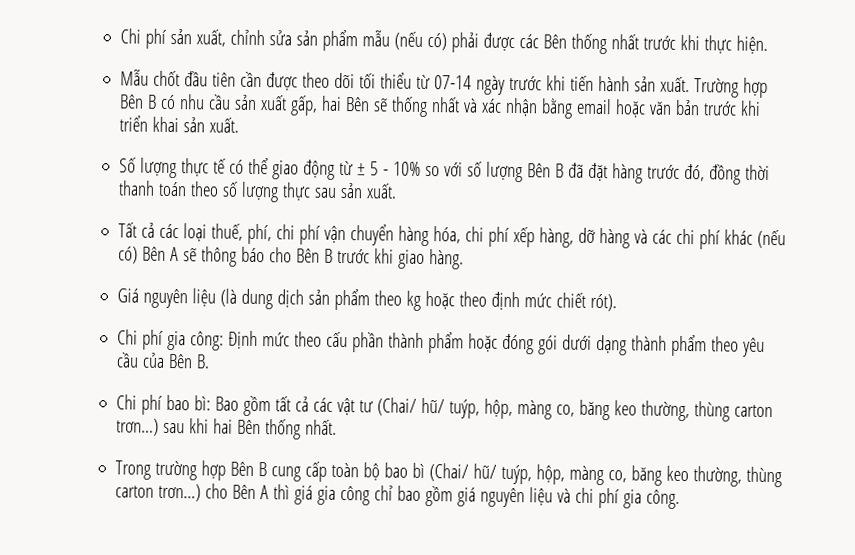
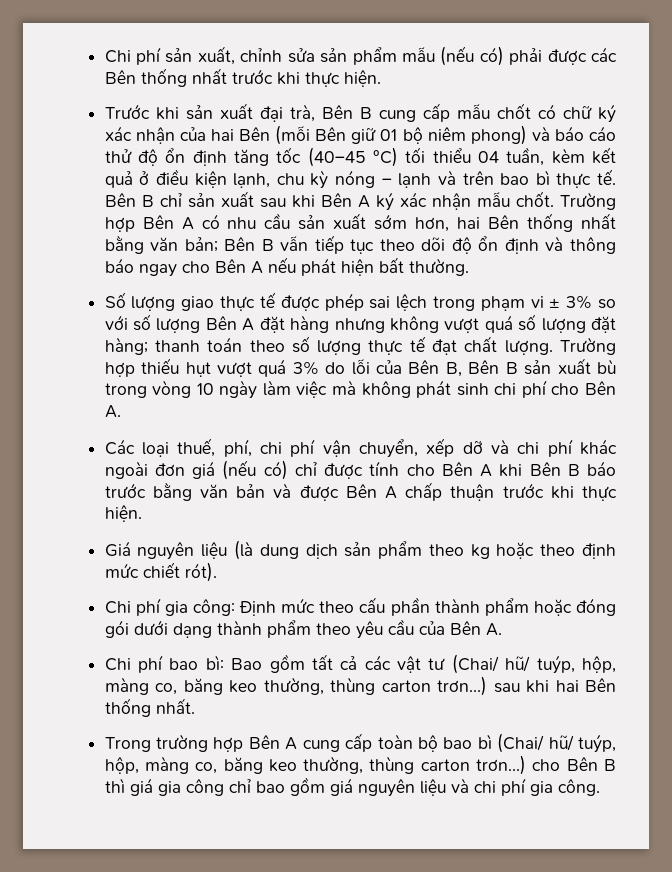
[119,69,690,95] Mẫu chốt đầu tiên cần được theo dõi tối thiểu từ 07-14 ngày trước khi tiến hành sản xuất. -> [104,103,616,123] [104,125,616,145] [104,147,617,167] [104,169,616,189] [104,191,554,211] Trước khi sản xuất đại trà, Bên B cung cấp mẫu chốt có chữ ký xác nhận của hai Bên (mỗi Bên giữ 01 bộ niêm phong) và báo cáo thử độ ổn định tăng tốc (40–45 °C) tối thiểu 04 tuần, kèm kết quả ở điều kiện lạnh, chu kỳ nóng – lạnh và trên bao bì thực tế. Bên B chỉ sản xuất sau khi Bên A ký xác nhận mẫu chốt.
[146,94,157,109] B -> [181,217,194,230] A
[289,95,761,119] [118,115,239,133] gấp, hai Bên sẽ thống nhất và xác nhận bằng email hoặc văn bản trước khi triển khai sản xuất. -> [374,213,616,232] [104,235,616,254] [104,257,469,277] sớm hơn, hai Bên thống nhất bằng văn bản; Bên B vẫn tiếp tục theo dõi độ ổn định và thông báo ngay cho Bên A nếu phát hiện bất thường.
[180,157,421,180] thực tế có thể giao động từ ± 5 - 10% -> [181,292,593,311] giao thực tế được phép sai lệch trong phạm vi ± 3%
[554,162,770,185] B đã đặt hàng trước đó, đồng thời -> [242,314,616,333] [104,337,148,355] A đặt hàng nhưng không vượt quá số lượng đặt hàng;
[313,182,397,199] [117,222,179,239] sau sản xuất. // Tất cả các -> [409,336,616,355] [104,358,616,377] [104,380,616,399] [104,405,121,418] [104,439,135,455] tế đạt chất lượng. Trường hợp thiếu hụt vượt quá 3% do lỗi của Bên B, Bên B sản xuất bù trong vòng 10 ngày làm việc mà không phát sinh chi phí cho Bên A. // Các
[349,224,786,250] [117,246,464,270] chuyển hàng hóa, chi phí xếp hàng, dỡ hàng và các chi phí khác (nếu có) Bên A sẽ thông báo cho Bên B trước khi giao hàng. -> [359,438,618,458] [104,460,616,480] [104,482,617,501] [104,505,142,522] chuyển, xếp dỡ và chi phí khác ngoài đơn giá (nếu có) chỉ được tính cho Bên A khi Bên B báo trước bằng văn bản và được Bên A chấp thuận trước khi thực hiện.
[195,354,210,369] B. -> [485,623,502,636] A.
[257,462,267,477] B -> [285,737,298,750] A
[259,485,269,500] A -> [603,759,616,771] B

